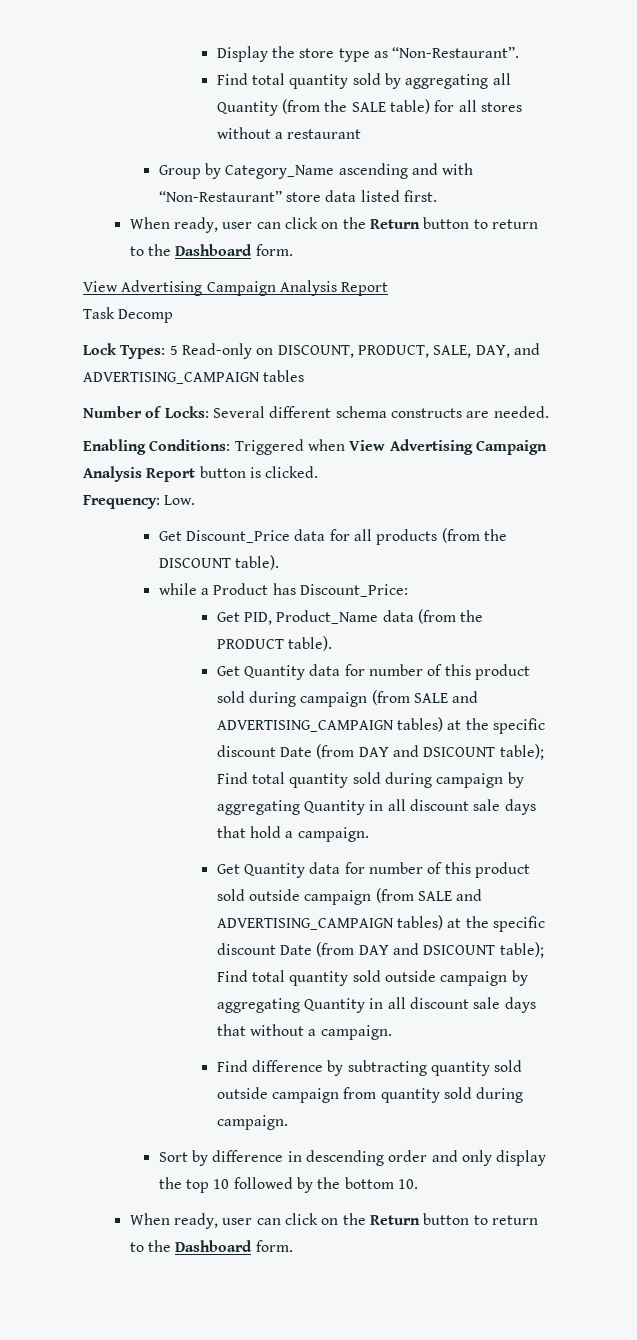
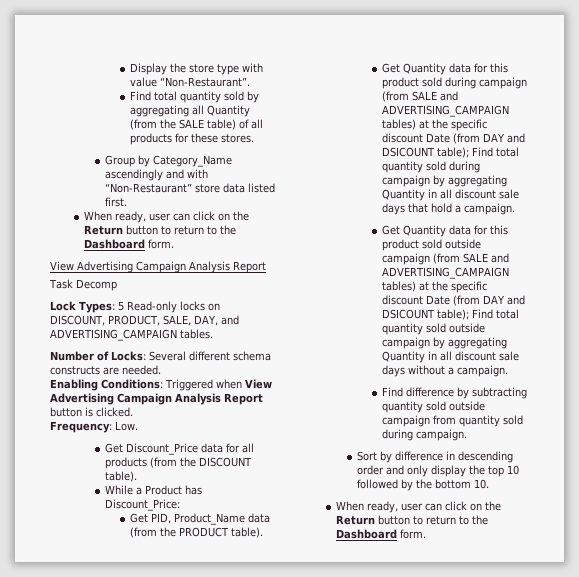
[374,51,389,58] as -> [242,63,264,72] [130,77,158,87] with value
[434,100,522,112] [216,127,362,139] for all stores without a restaurant -> [239,119,264,129] [130,133,255,145] of all products for these stores.
[338,163,408,179] ascending -> [105,169,164,181] ascendingly
(252, 351) none -> [179,301,205,311] locks
[263,370,305,382] tables -> [180,329,213,339] tables.
[158,583,197,595] while -> [105,485,134,495] While
[369,664,443,676] number of -> (489, 68) none
[369,862,443,874] number of -> (489, 230) none
[216,1024,246,1036] that -> (406, 371) none

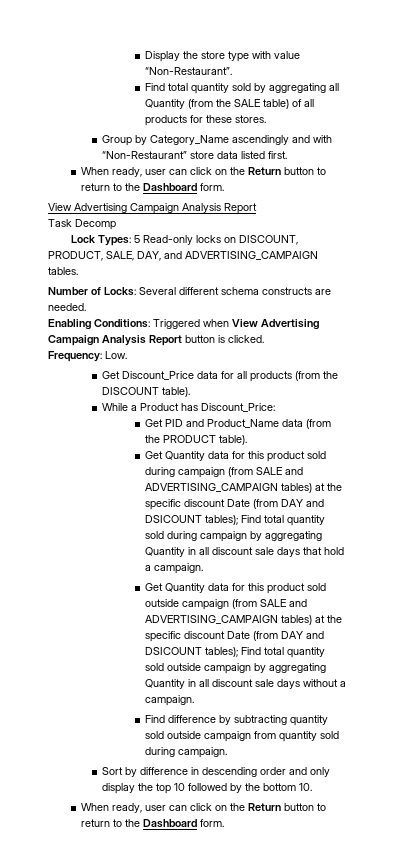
[151,513,172,524] PID, -> [164,419,204,427] PID and
[437,147,470,158] table); -> [204,515,238,525] tables);
[437,309,470,320] table); -> [204,647,238,657] tables);

